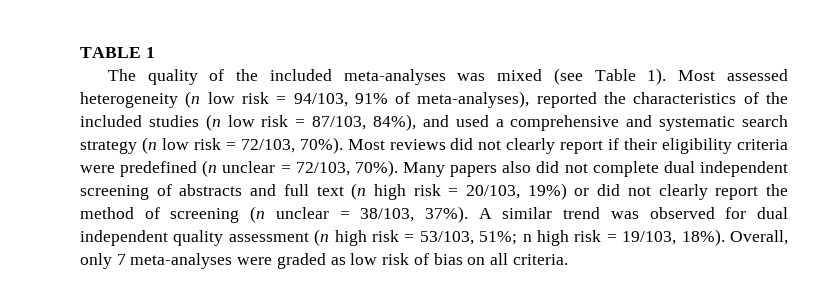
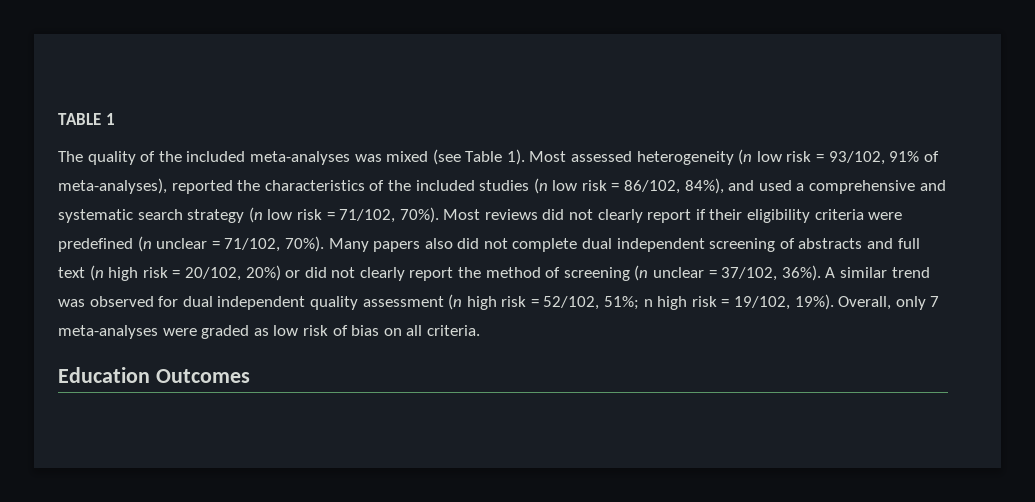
[293,93,348,107] 94/103, -> [828,151,885,165] 93/102,
[312,116,367,130] 87/103, -> [624,180,681,194] 86/102,
[240,139,295,153] 72/103, -> [339,209,396,223] 71/102,
[295,162,350,176] 72/103, -> [224,238,281,252] 71/102,
[466,183,567,200] 20/103, 19%) -> [184,265,281,281] 20/102, 20%)
[360,206,469,223] 38/103, 37%). -> [721,265,821,281] 37/102, 36%).
[419,231,474,245] 53/103, -> [543,296,600,310] 52/102,
[622,229,725,246] 19/103, 18%). -> [734,294,834,310] 19/102, 19%).
(568, 259) none -> [58,367,250,383] // Education Outcomes

